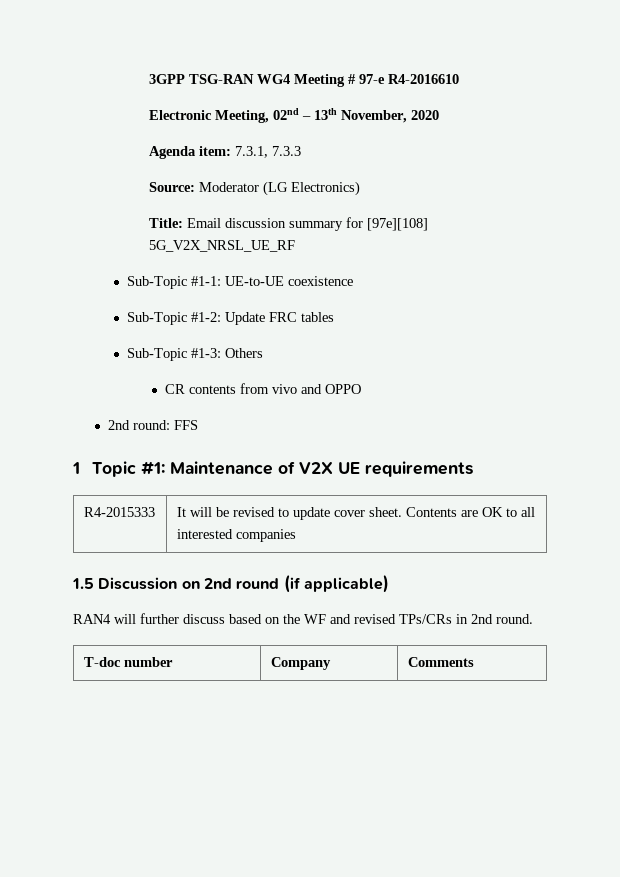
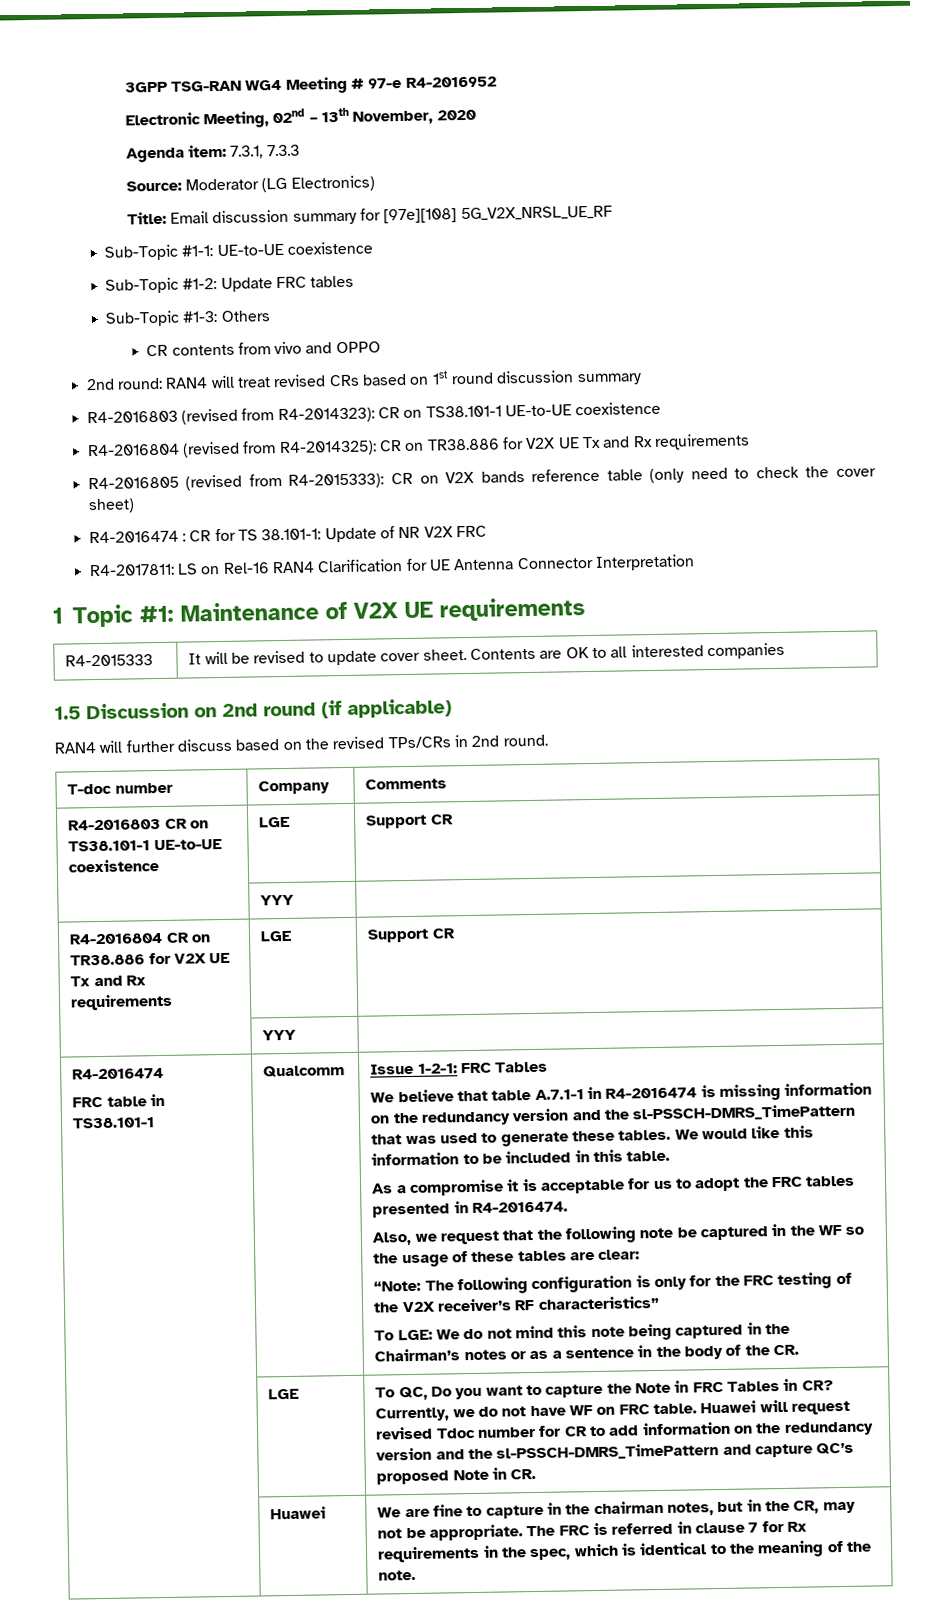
[388,74,460,84] R4-2016610 -> [405,76,497,88] R4-2016952
[174,420,199,430] FFS -> [165,370,642,389] [86,401,662,425] [87,433,750,458] [87,466,876,491] [87,498,135,514] [88,525,487,544] [88,554,695,577] RAN4 will treat revised CRs based on 1st round discussion summary // R4-2016803 (revised from R4-2014323): CR on TS38.101-1 UE-to-UE coexistence // R4-2016804 (revised from R4-2014325): CR on TR38.886 for V2X UE Tx and Rx requirements // R4-2016805 (revised from R4-2015333): CR on V2X bands reference table (only need to check the cover sheet) // R4-2016474 : CR for TS 38.101-1: Update of NR V2X FRC // R4-2017811: LS on Rel-16 RAN4 Clarification for UE Antenna Connector Interpretation
[304,614,351,624] WF and -> (329, 744) none
(474, 662) none -> [68,818,210,831] [68,839,222,852] [68,859,160,873] [259,816,291,828] [366,814,454,829] [260,894,295,906] [69,932,212,945] [70,952,231,966] [70,975,147,987] [70,993,174,1011] [260,930,293,942] [367,928,456,943] [262,1029,297,1041] [72,1067,165,1080] [72,1093,166,1108] [72,1117,156,1129] [263,1065,346,1078] [370,1061,549,1075] [370,1082,873,1103] [370,1103,857,1126] [371,1125,814,1147] [371,1149,671,1166] [372,1175,856,1196] [372,1201,569,1218] [372,1223,865,1246] [373,1249,641,1268] [373,1272,852,1295] [373,1295,660,1313] [374,1322,790,1341] [374,1344,799,1362] [268,1388,300,1400] [375,1378,834,1401] [375,1399,850,1422] [375,1421,874,1440] [376,1442,855,1461] [376,1467,537,1485] [270,1506,327,1520] [377,1499,856,1519] [377,1520,807,1541] [377,1540,872,1563] [378,1569,417,1581] // R4-2016803 CR on TS38.101-1 UE-to-UE coexistence | LGE | Support CR // | YYY | // R4-2016804 CR on TR38.886 for V2X UE Tx and Rx requirements | LGE | Support CR // | YYY | // R4-2016474 // FRC table in TS38.101-1 | Qualcomm | Issue 1-2-1: FRC Tables // We believe that table A.7.1-1 in R4-2016474 is missing information on the redundancy version and the sl-PSSCH-DMRS_TimePattern that was used to generate these tables. We would like this information to be included in this table. // As a compromise it is acceptable for us to adopt the FRC tables presented in R4-2016474. // Also, we request that the following note be captured in the WF so the usage of these tables are clear: // “Note: The following configuration is only for the FRC testing of the V2X receiver’s RF characteristics” // To LGE: We do not mind this note being captured in the Chairman’s notes or as a sentence in the body of the CR. // | LGE | To QC, Do you want to capture the Note in FRC Tables in CR? Currently, we do not have WF on FRC table. Huawei will request revised Tdoc number for CR to add information on the redundancy version and the sl-PSSCH-DMRS_TimePattern and capture QC’s proposed Note in CR. // | Huawei | We are fine to capture in the chairman notes, but in the CR, may not be appropriate. The FRC is referred in clause 7 for Rx requirements in the spec, which is identical to the meaning of the note.

